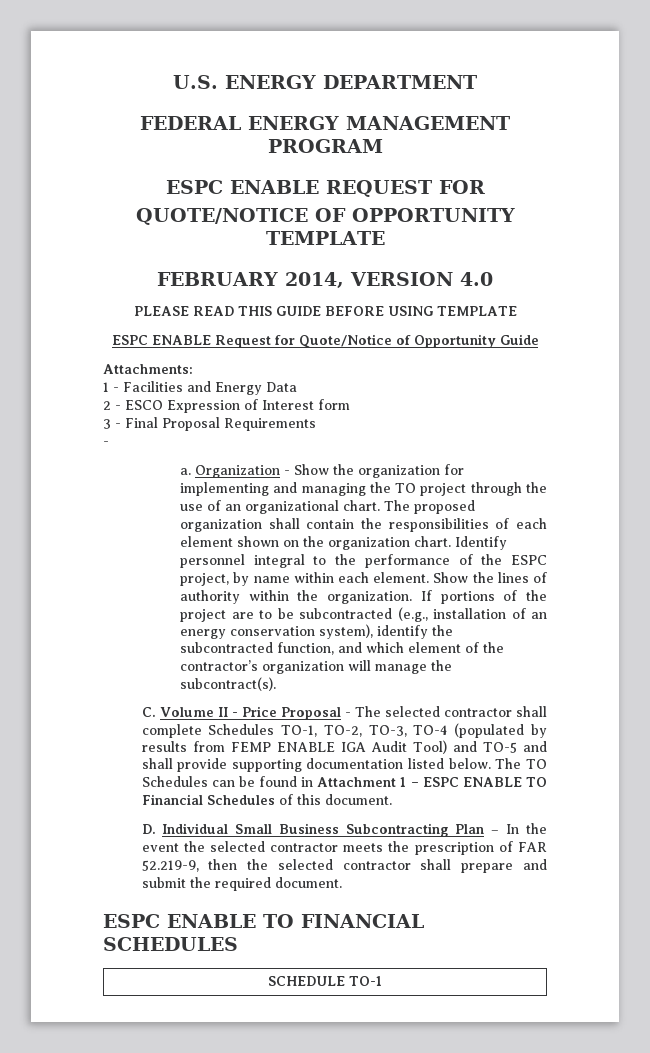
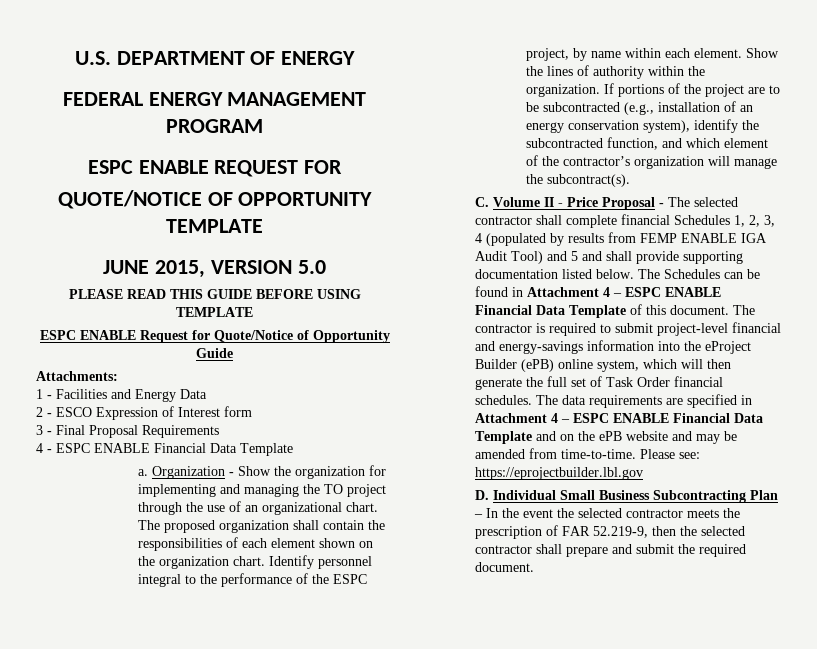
[224,75,478,89] ENERGY DEPARTMENT -> [116,51,356,65] DEPARTMENT OF ENERGY
[157,272,493,288] FEBRUARY 2014, VERSION 4.0 -> [103,260,326,278] JUNE 2015, VERSION 5.0
[103,441,109,446] - -> [36,443,293,456] 4 - ESPC ENABLE Financial Data Template
[208,724,448,737] Schedules TO-1, TO-2, TO-3, TO-4 -> [620,214,775,227] [474,233,482,243] financial Schedules 1, 2, 3, 4
[482,742,517,753] TO-5 -> [570,251,578,261] 5
[526,759,547,769] TO -> (660, 274) none
[400,777,547,787] [141,794,275,805] 1 – ESPC ENABLE TO Financial Schedules -> [602,287,721,297] [474,305,626,318] 4 – ESPC ENABLE Financial Data Template
(392, 799) none -> [732,305,755,315] [474,322,781,336] [474,340,751,354] [474,359,731,372] [474,376,723,390] [474,394,752,408] [474,413,763,423] [474,431,737,444] [474,448,700,459] [474,467,643,480] The contractor is required to submit project-level financial and energy-savings information into the eProject Builder (ePB) online system, which will then generate the full set of Task Order financial schedules. The data requirements are specified in Attachment 4 – ESPC ENABLE Financial Data Template and on the ePB website and may be amended from time-to-time. Please see: https://eprojectbuilder.lbl.gov
[103,914,424,928] [103,937,238,951] [268,976,382,986] // ESPC ENABLE TO FINANCIAL SCHEDULES // SCHEDULE TO-1 -> (534, 567) none

